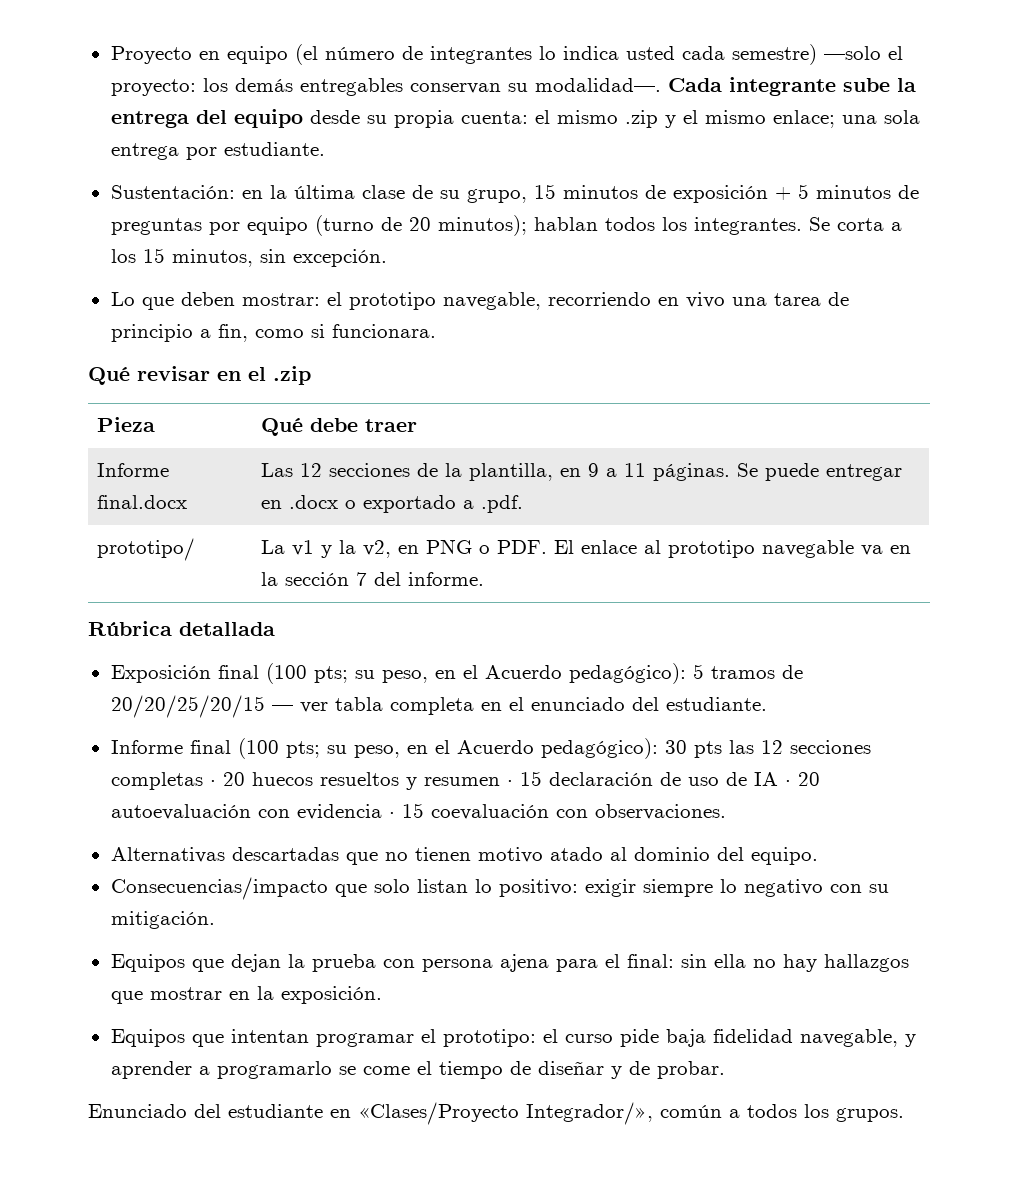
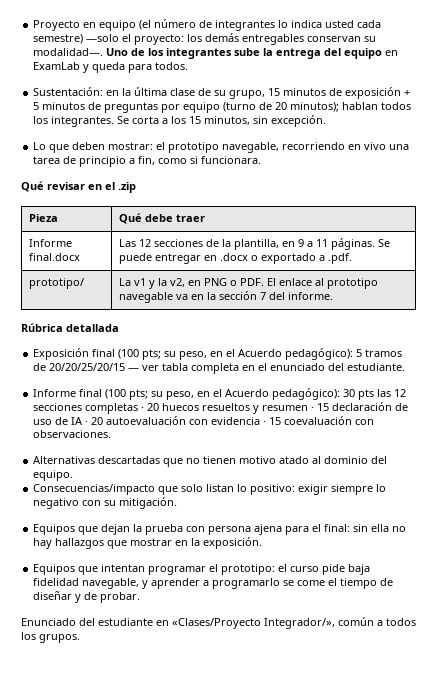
[667,77,836,96] Cada integrante -> [106,48,233,59] Uno de los integrantes
[309,110,920,128] [110,142,325,160] desde su propia cuenta: el mismo .zip y el mismo enlace; una sola entrega por estudiante. -> [385,50,399,56] [33,62,189,73] en ExamLab y queda para todos.

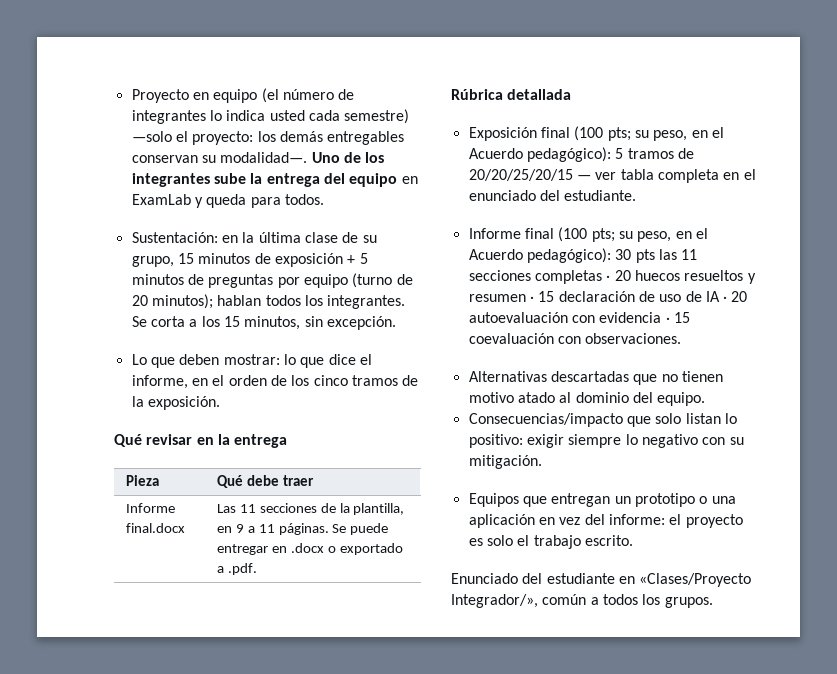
[156,142,410,153] [33,156,262,167] el prototipo navegable, recorriendo en vivo una tarea de principio a fin, como si funcionara. -> [283,354,372,368] [131,375,419,389] [131,396,220,410] lo que dice el informe, en el orden de los cinco tramos de la exposición.
[105,182,136,193] el .zip -> [217,434,288,448] la entrega
[138,239,151,247] 12 -> [239,504,256,513] 11
[28,278,84,289] [118,278,378,289] [118,291,333,303] // prototipo/ | La v1 y la v2, en PNG o PDF. El enlace al prototipo navegable va en la sección 7 del informe. -> (257, 569) none
[394,389,407,397] 12 -> [681,249,698,260] 11
[101,524,407,535] [33,537,263,549] [33,564,371,575] [33,578,394,589] [33,591,141,603] dejan la prueba con persona ajena para el final: sin ella no hay hallazgos que mostrar en la exposición. // Equipos que intentan programar el prototipo: el curso pide baja fidelidad navegable, y aprender a programarlo se come el tiempo de diseñar y de probar. -> [551,493,736,507] [468,514,743,528] [468,535,633,549] entregan un prototipo o una aplicación en vez del informe: el proyecto es solo el trabajo escrito.

